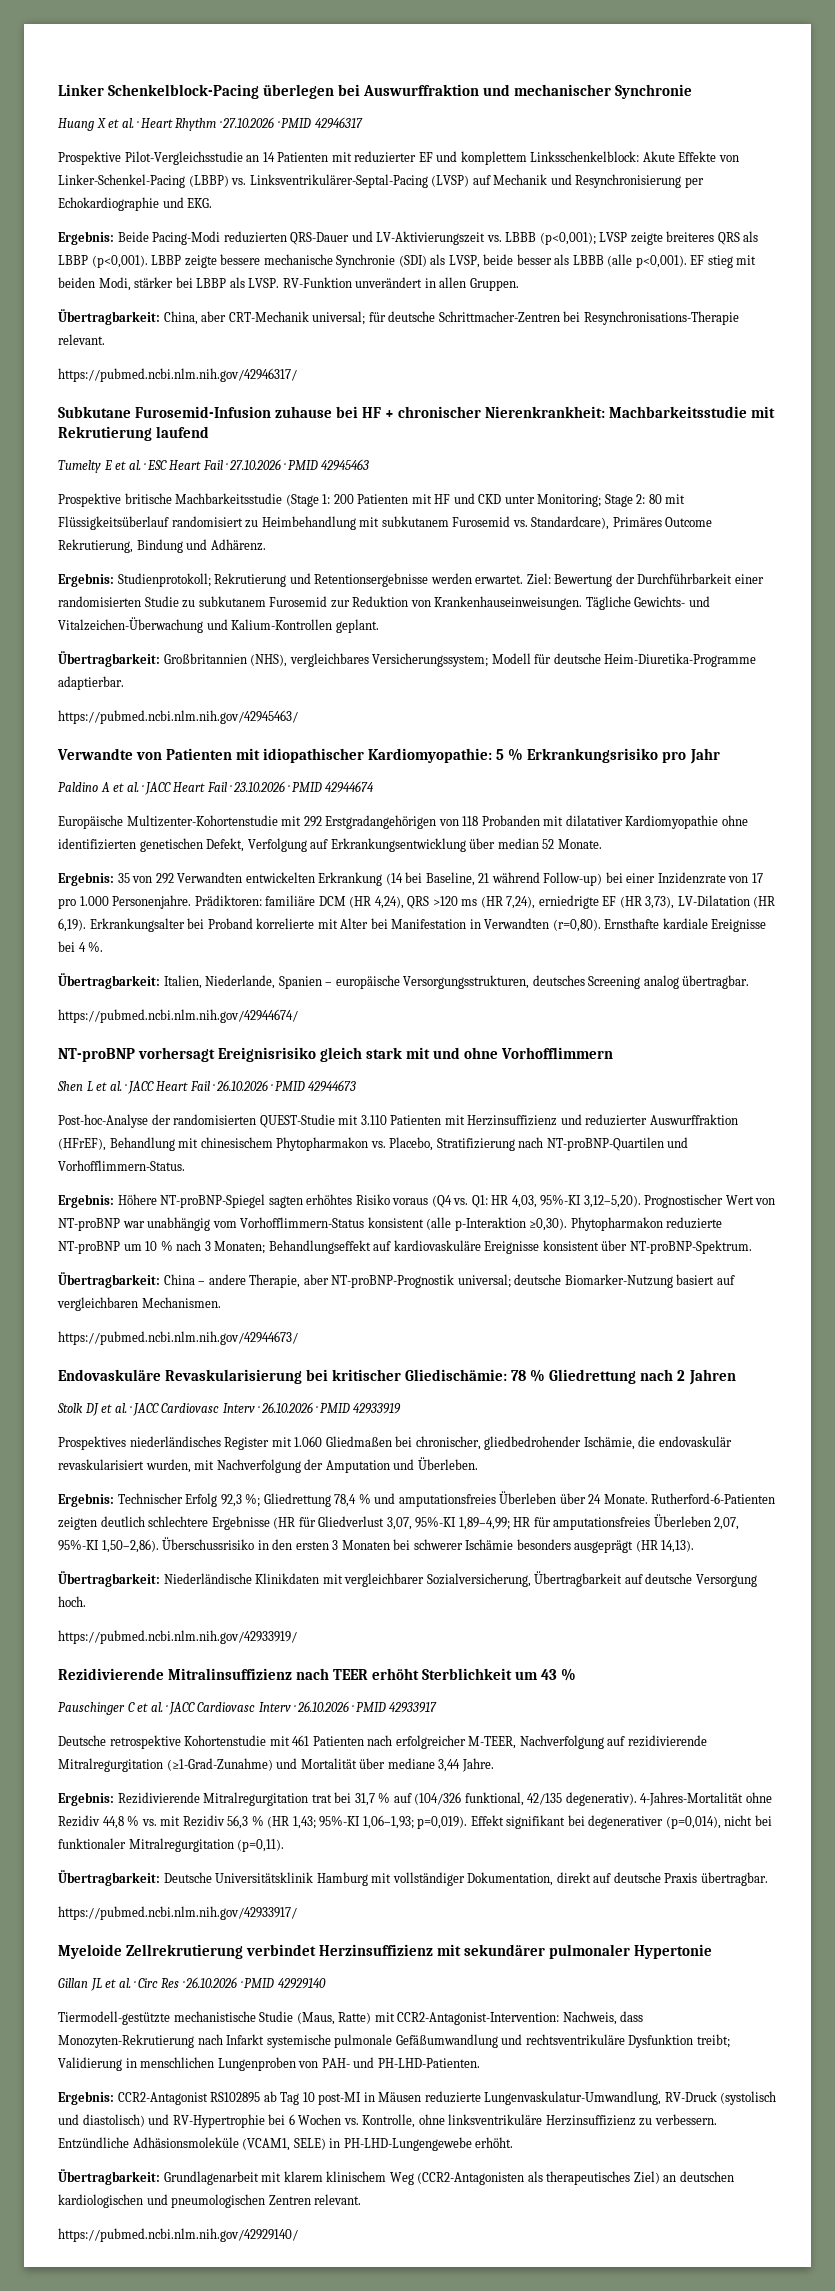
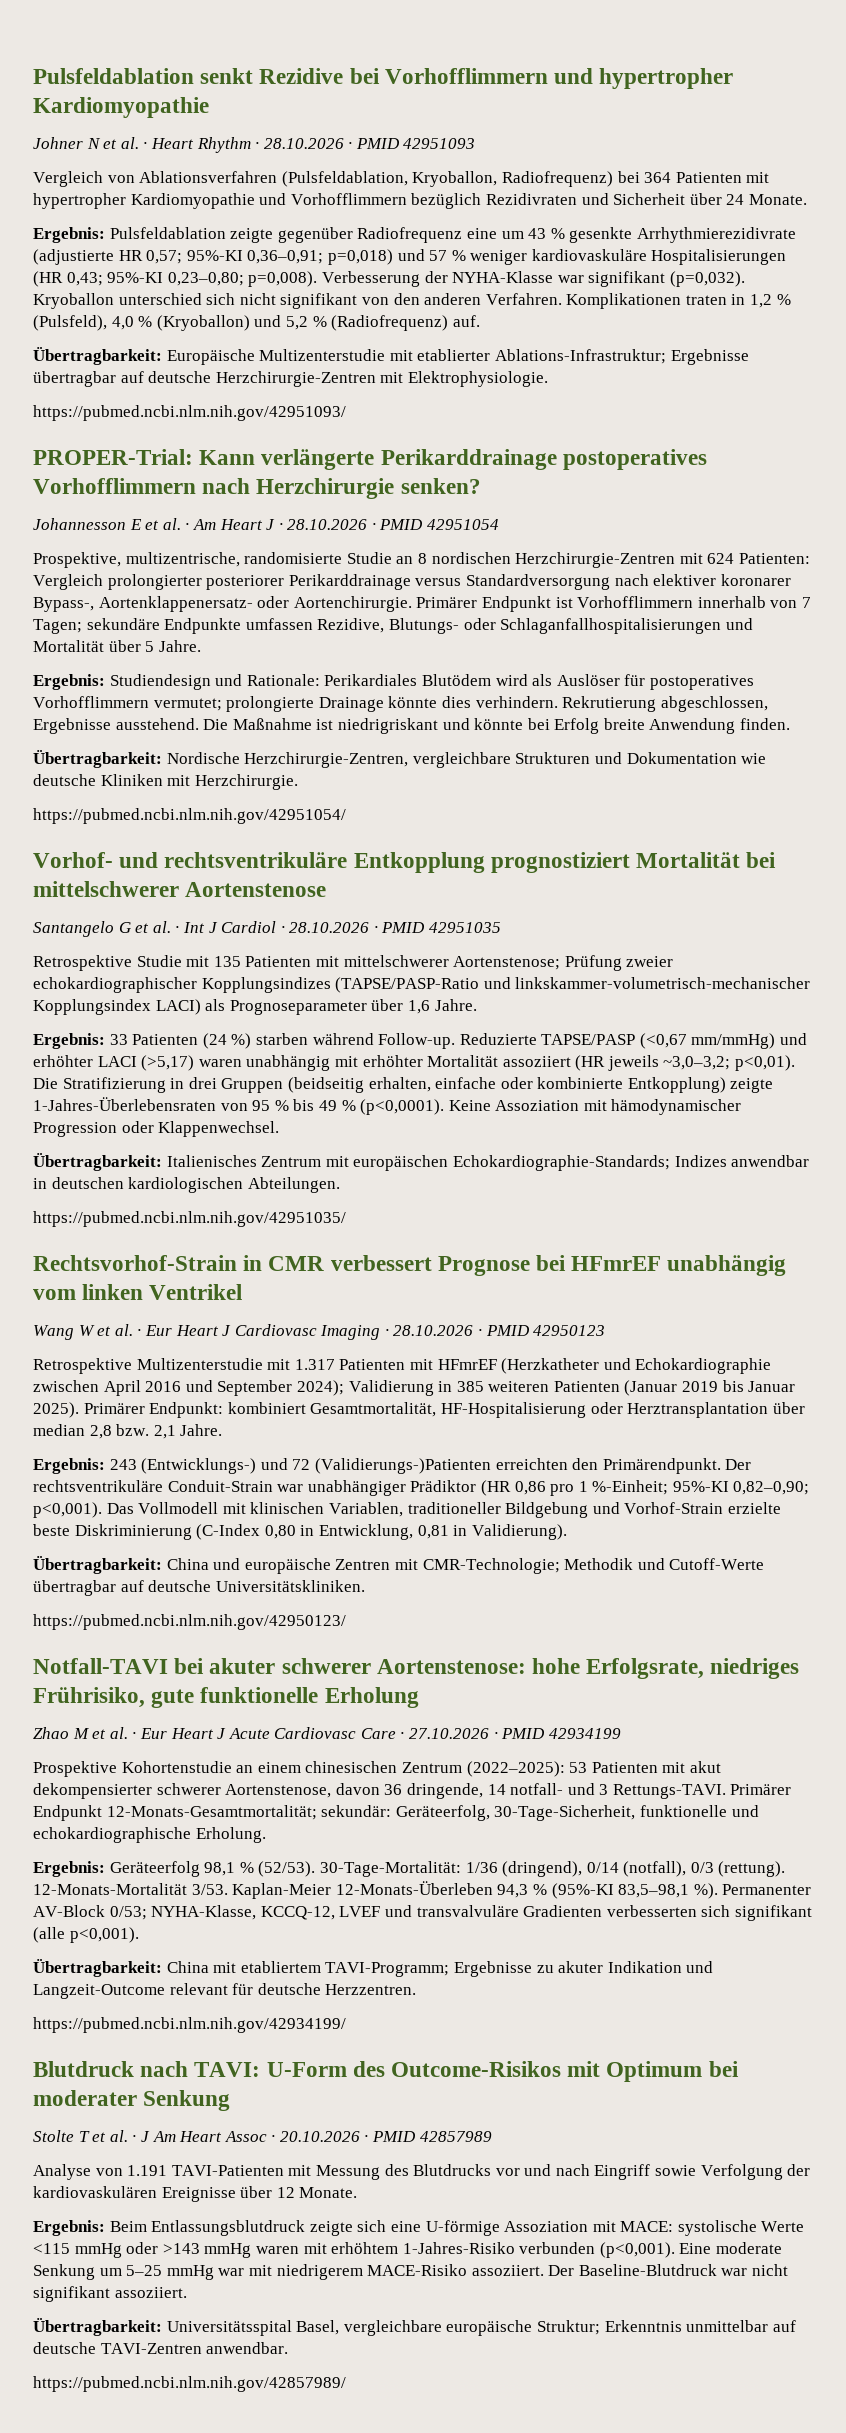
[58,84,693,99] [58,118,106,131] Linker Schenkelblock-Pacing überlegen bei Auswurffraktion und mechanischer Synchronie // Huang X -> [33,68,734,89] [33,97,209,118] [33,137,101,149] Pulsfeldablation senkt Rezidive bei Vorhofflimmern und hypertropher Kardiomyopathie // Johner N
[222,117,363,129] [58,151,739,165] [58,174,704,188] [58,197,213,211] [58,231,759,245] [58,254,757,268] [58,277,519,291] [58,309,739,325] [58,334,105,345] [58,368,297,382] [58,406,776,418] [58,426,210,441] [58,459,370,473] [58,493,686,507] [58,516,713,530] [58,539,266,553] [58,573,764,587] [58,596,710,610] [58,617,379,633] [58,651,757,667] [58,676,124,690] [58,710,298,724] [57,748,720,764] [58,781,375,795] [58,815,748,829] [58,838,602,852] [58,872,763,886] [58,895,776,909] [58,918,767,932] [58,941,104,952] [58,973,750,989] [58,1009,298,1023] [58,1047,614,1062] [57,1080,357,1094] [58,1114,738,1128] [58,1137,689,1151] [58,1160,185,1171] [58,1194,776,1208] [58,1217,723,1231] [58,1240,752,1254] [58,1272,735,1288] [57,1297,221,1311] [58,1331,298,1345] [58,1369,736,1385] [57,1402,402,1416] [58,1436,732,1450] [58,1457,478,1473] [58,1491,776,1507] [58,1514,740,1530] [58,1537,695,1553] [58,1571,757,1587] [58,1596,86,1607] [58,1630,297,1644] [58,1668,577,1681] [58,1701,438,1715] [58,1735,707,1749] [58,1758,494,1772] [58,1792,772,1806] [58,1815,772,1829] [58,1838,285,1852] [58,1870,768,1886] [58,1906,297,1920] [58,1944,713,1959] [58,1977,326,1991] [58,2011,644,2025] [58,2034,730,2048] [58,2057,480,2071] [58,2091,777,2105] [58,2114,717,2128] [58,2137,514,2151] [58,2169,734,2185] [58,2194,362,2208] [58,2228,298,2242] 27.10.2026 · PMID 42946317 // Prospektive Pilot-Vergleichsstudie an 14 Patienten mit reduzierter EF und komplettem Linksschenkelblock: Akute Effekte von Linker-Schenkel-Pacing (LBBP) vs. Linksventrikulärer-Septal-Pacing (LVSP) auf Mechanik und Resynchronisierung per Echokardiographie und EKG. // Ergebnis: Beide Pacing-Modi reduzierten QRS-Dauer und LV-Aktivierungszeit vs. LBBB (p<0,001); LVSP zeigte breiteres QRS als LBBP (p<0,001). LBBP zeigte bessere mechanische Synchronie (SDI) als LVSP, beide besser als LBBB (alle p<0,001). EF stieg mit beiden Modi, stärker bei LBBP als LVSP. RV-Funktion unverändert in allen Gruppen. // Übertragbarkeit: China, aber CRT-Mechanik universal; für deutsche Schrittmacher-Zentren bei Resynchronisations-Therapie relevant. // https://pubmed.ncbi.nlm.nih.gov/42946317/ // Subkutane Furosemid-Infusion zuhause bei HF + chronischer Nierenkrankheit: Machbarkeitsstudie mit Rekrutierung laufend // Tumelty E et al. · ESC Heart Fail · 27.10.2026 · PMID 42945463 // Prospektive britische Machbarkeitsstudie (Stage 1: 200 Patienten mit HF und CKD unter Monitoring; Stage 2: 80 mit Flüssigkeitsüberlauf randomisiert zu Heimbehandlung mit subkutanem Furosemid vs. Standardcare), Primäres Outcome Rekrutierung, Bindung und Adhärenz. // Ergebnis: Studienprotokoll; Rekrutierung und Retentionsergebnisse werden erwartet. Ziel: Bewertung der Durchführbarkeit einer randomisierten Studie zu subkutanem Furosemid zur Reduktion von Krankenhauseinweisungen. Tägliche Gewichts- und Vitalzeichen-Überwachung und Kalium-Kontrollen geplant. // Übertragbarkeit: Großbritannien (NHS), vergleichbares Versicherungssystem; Modell für deutsche Heim-Diuretika-Programme adaptierbar. // https://pubmed.ncbi.nlm.nih.gov/42945463/ // Verwandte von Patienten mit idiopathischer Kardiomyopathie: 5 % Erkrankungsrisiko pro Jahr // Paldino A et al. · JACC Heart Fail · 23.10.2026 · PMID 42944674 // Europäische Multizenter-Kohortenstudie mit 292 Erstgradangehörigen von 118 Probanden mit dilatativer Kardiomyopathie ohne identifizierten genetischen Defekt, Verfolgung auf Erkrankungsentwicklung über median 52 Monate. // Ergebnis: 35 von 292 Verwandten entwickelten Erkrankung (14 bei Baseline, 21 während Follow-up) bei einer Inzidenzrate von 17 pro 1.000 Personenjahre. Prädiktoren: familiäre DCM (HR 4,24), QRS >120 ms (HR 7,24), erniedrigte EF (HR 3,73), LV-Dilatation (HR 6,19). Erkrankungsalter bei Proband korrelierte mit Alter bei Manifestation in Verwandten (r=0,80). Ernsthafte kardiale Ereignisse bei 4 %. // Übertragbarkeit: Italien, Niederlande, Spanien – europäische Versorgungsstrukturen, deutsches Screening analog übertragbar. // https://pubmed.ncbi.nlm.nih.gov/42944674/ // NT-proBNP vorhersagt Ereignisrisiko gleich stark mit und ohne Vorhofflimmern // Shen L et al. · JACC Heart Fail · 26.10.2026 · PMID 42944673 // Post-hoc-Analyse der randomisierten QUEST-Studie mit 3.110 Patienten mit Herzinsuffizienz und reduzierter Auswurffraktion (HFrEF), Behandlung mit chinesischem Phytopharmakon vs. Placebo, Stratifizierung nach NT-proBNP-Quartilen und Vorhofflimmern-Status. // Ergebnis: Höhere NT-proBNP-Spiegel sagten erhöhtes Risiko voraus (Q4 vs. Q1: HR 4,03, 95%-KI 3,12–5,20). Prognostischer Wert von NT-proBNP war unabhängig vom Vorhofflimmern-Status konsistent (alle p-Interaktion ≥0,30). Phytopharmakon reduzierte NT-proBNP um 10 % nach 3 Monaten; Behandlungseffekt auf kardiovaskuläre Ereignisse konsistent über NT-proBNP-Spektrum. // Übertragbarkeit: China – andere Therapie, aber NT-proBNP-Prognostik universal; deutsche Biomarker-Nutzung basiert auf vergleichbaren Mechanismen. // https://pubmed.ncbi.nlm.nih.gov/42944673/ // Endovaskuläre Revaskularisierung bei kritischer Gliedischämie: 78 % Gliedrettung nach 2 Jahren // Stolk DJ et al. · JACC Cardiovasc Interv · 26.10.2026 · PMID 42933919 // Prospektives niederländisches Register mit 1.060 Gliedmaßen bei chronischer, gliedbedrohender Ischämie, die endovaskulär revaskularisiert wurden, mit Nachverfolgung der Amputation und Überleben. // Ergebnis: Technischer Erfolg 92,3 %; Gliedrettung 78,4 % und amputationsfreies Überleben über 24 Monate. Rutherford-6-Patienten zeigten deutlich schlechtere Ergebnisse (HR für Gliedverlust 3,07, 95%-KI 1,89–4,99; HR für amputationsfreies Überleben 2,07, 95%-KI 1,50–2,86). Überschussrisiko in den ersten 3 Monaten bei schwerer Ischämie besonders ausgeprägt (HR 14,13). // Übertragbarkeit: Niederländische Klinikdaten mit vergleichbarer Sozialversicherung, Übertragbarkeit auf deutsche Versorgung hoch. // https://pubmed.ncbi.nlm.nih.gov/42933919/ // Rezidivierende Mitralinsuffizienz nach TEER erhöht Sterblichkeit um 43 % // Pauschinger C et al. · JACC Cardiovasc Interv · 26.10.2026 · PMID 42933917 // Deutsche retrospektive Kohortenstudie mit 461 Patienten nach erfolgreicher M-TEER, Nachverfolgung auf rezidivierende Mitralregurgitation (≥1-Grad-Zunahme) und Mortalität über mediane 3,44 Jahre. // Ergebnis: Rezidivierende Mitralregurgitation trat bei 31,7 % auf (104/326 funktional, 42/135 degenerativ). 4-Jahres-Mortalität ohne Rezidiv 44,8 % vs. mit Rezidiv 56,3 % (HR 1,43; 95%-KI 1,06–1,93; p=0,019). Effekt signifikant bei degenerativer (p=0,014), nicht bei funktionaler Mitralregurgitation (p=0,11). // Übertragbarkeit: Deutsche Universitätsklinik Hamburg mit vollständiger Dokumentation, direkt auf deutsche Praxis übertragbar. // https://pubmed.ncbi.nlm.nih.gov/42933917/ // Myeloide Zellrekrutierung verbindet Herzinsuffizienz mit sekundärer pulmonaler Hypertonie // Gillan JL et al. · Circ Res · 26.10.2026 · PMID 42929140 // Tiermodell-gestützte mechanistische Studie (Maus, Ratte) mit CCR2-Antagonist-Intervention: Nachweis, dass Monozyten-Rekrutierung nach Infarkt systemische pulmonale Gefäßumwandlung und rechtsventrikuläre Dysfunktion treibt; Validierung in menschlichen Lungenproben von PAH- und PH-LHD-Patienten. // Ergebnis: CCR2-Antagonist RS102895 ab Tag 10 post-MI in Mäusen reduzierte Lungenvaskulatur-Umwandlung, RV-Druck (systolisch und diastolisch) und RV-Hypertrophie bei 6 Wochen vs. Kontrolle, ohne linksventrikuläre Herzinsuffizienz zu verbessern. Entzündliche Adhäsionsmoleküle (VCAM1, SELE) in PH-LHD-Lungengewebe erhöht. // Übertragbarkeit: Grundlagenarbeit mit klarem klinischem Weg (CCR2-Antagonisten als therapeutisches Ziel) an deutschen kardiologischen und pneumologischen Zentren relevant. // https://pubmed.ncbi.nlm.nih.gov/42929140/ -> [263,138,476,149] [33,171,770,187] [33,193,807,209] [33,227,796,243] [33,249,787,265] [33,271,745,287] [33,293,791,309] [33,315,480,331] [33,347,749,365] [33,371,548,387] [33,405,346,421] [33,449,707,470] [33,478,481,499] [33,518,500,530] [33,552,810,568] [33,574,791,590] [33,596,811,612] [33,618,753,634] [33,640,201,652] [33,674,754,690] [33,696,768,712] [33,718,791,734] [33,750,767,768] [33,774,298,790] [33,808,346,824] [33,852,777,873] [33,881,327,897] [33,921,502,937] [33,955,674,971] [33,977,811,993] [33,999,477,1015] [33,1033,808,1049] [33,1055,796,1071] [33,1077,774,1093] [33,1097,742,1115] [33,1121,280,1137] [33,1153,810,1171] [33,1177,340,1193] [33,1211,346,1227] [33,1255,787,1276] [33,1284,243,1300] [33,1324,606,1340] [33,1358,772,1374] [33,1380,796,1396] [33,1402,805,1418] [33,1424,223,1439] [33,1458,752,1474] [33,1480,810,1496] [33,1502,781,1518] [33,1524,567,1540] [33,1556,765,1574] [33,1580,365,1596] [33,1614,346,1630] [33,1658,800,1679] [33,1687,419,1708] [33,1727,621,1739] [33,1761,721,1777] [33,1783,792,1799] [33,1805,759,1821] [33,1827,266,1843] [33,1861,786,1877] [33,1881,812,1899] [33,1905,812,1921] [33,1927,139,1943] [33,1959,714,1977] [33,1983,417,1999] [33,2017,346,2033] [33,2061,739,2082] [33,2090,231,2111] [33,2130,492,2142] [33,2164,811,2180] [33,2186,358,2202] [33,2220,805,2236] [33,2242,783,2258] [33,2264,789,2280] [33,2286,187,2302] [33,2318,796,2336] [33,2342,289,2354] [33,2376,346,2392] 28.10.2026 · PMID 42951093 // Vergleich von Ablationsverfahren (Pulsfeldablation, Kryoballon, Radiofrequenz) bei 364 Patienten mit hypertropher Kardiomyopathie und Vorhofflimmern bezüglich Rezidivraten und Sicherheit über 24 Monate. // Ergebnis: Pulsfeldablation zeigte gegenüber Radiofrequenz eine um 43 % gesenkte Arrhythmierezidivrate (adjustierte HR 0,57; 95%-KI 0,36–0,91; p=0,018) und 57 % weniger kardiovaskuläre Hospitalisierungen (HR 0,43; 95%-KI 0,23–0,80; p=0,008). Verbesserung der NYHA-Klasse war signifikant (p=0,032). Kryoballon unterschied sich nicht signifikant von den anderen Verfahren. Komplikationen traten in 1,2 % (Pulsfeld), 4,0 % (Kryoballon) und 5,2 % (Radiofrequenz) auf. // Übertragbarkeit: Europäische Multizenterstudie mit etablierter Ablations-Infrastruktur; Ergebnisse übertragbar auf deutsche Herzchirurgie-Zentren mit Elektrophysiologie. // https://pubmed.ncbi.nlm.nih.gov/42951093/ // PROPER-Trial: Kann verlängerte Perikarddrainage postoperatives Vorhofflimmern nach Herzchirurgie senken? // Johannesson E et al. · Am Heart J · 28.10.2026 · PMID 42951054 // Prospektive, multizentrische, randomisierte Studie an 8 nordischen Herzchirurgie-Zentren mit 624 Patienten: Vergleich prolongierter posteriorer Perikarddrainage versus Standardversorgung nach elektiver koronarer Bypass-, Aortenklappenersatz- oder Aortenchirurgie. Primärer Endpunkt ist Vorhofflimmern innerhalb von 7 Tagen; sekundäre Endpunkte umfassen Rezidive, Blutungs- oder Schlaganfallhospitalisierungen und Mortalität über 5 Jahre. // Ergebnis: Studiendesign und Rationale: Perikardiales Blutödem wird als Auslöser für postoperatives Vorhofflimmern vermutet; prolongierte Drainage könnte dies verhindern. Rekrutierung abgeschlossen, Ergebnisse ausstehend. Die Maßnahme ist niedrigriskant und könnte bei Erfolg breite Anwendung finden. // Übertragbarkeit: Nordische Herzchirurgie-Zentren, vergleichbare Strukturen und Dokumentation wie deutsche Kliniken mit Herzchirurgie. // https://pubmed.ncbi.nlm.nih.gov/42951054/ // Vorhof- und rechtsventrikuläre Entkopplung prognostiziert Mortalität bei mittelschwerer Aortenstenose // Santangelo G et al. · Int J Cardiol · 28.10.2026 · PMID 42951035 // Retrospektive Studie mit 135 Patienten mit mittelschwerer Aortenstenose; Prüfung zweier echokardiographischer Kopplungsindizes (TAPSE/PASP-Ratio und linkskammer-volumetrisch-mechanischer Kopplungsindex LACI) als Prognoseparameter über 1,6 Jahre. // Ergebnis: 33 Patienten (24 %) starben während Follow-up. Reduzierte TAPSE/PASP (<0,67 mm/mmHg) und erhöhter LACI (>5,17) waren unabhängig mit erhöhter Mortalität assoziiert (HR jeweils ~3,0–3,2; p<0,01). Die Stratifizierung in drei Gruppen (beidseitig erhalten, einfache oder kombinierte Entkopplung) zeigte 1-Jahres-Überlebensraten von 95 % bis 49 % (p<0,0001). Keine Assoziation mit hämodynamischer Progression oder Klappenwechsel. // Übertragbarkeit: Italienisches Zentrum mit europäischen Echokardiographie-Standards; Indizes anwendbar in deutschen kardiologischen Abteilungen. // https://pubmed.ncbi.nlm.nih.gov/42951035/ // Rechtsvorhof-Strain in CMR verbessert Prognose bei HFmrEF unabhängig vom linken Ventrikel // Wang W et al. · Eur Heart J Cardiovasc Imaging · 28.10.2026 · PMID 42950123 // Retrospektive Multizenterstudie mit 1.317 Patienten mit HFmrEF (Herzkatheter und Echokardiographie zwischen April 2016 und September 2024); Validierung in 385 weiteren Patienten (Januar 2019 bis Januar 2025). Primärer Endpunkt: kombiniert Gesamtmortalität, HF-Hospitalisierung oder Herztransplantation über median 2,8 bzw. 2,1 Jahre. // Ergebnis: 243 (Entwicklungs-) und 72 (Validierungs-)Patienten erreichten den Primärendpunkt. Der rechtsventrikuläre Conduit-Strain war unabhängiger Prädiktor (HR 0,86 pro 1 %-Einheit; 95%-KI 0,82–0,90; p<0,001). Das Vollmodell mit klinischen Variablen, traditioneller Bildgebung und Vorhof-Strain erzielte beste Diskriminierung (C-Index 0,80 in Entwicklung, 0,81 in Validierung). // Übertragbarkeit: China und europäische Zentren mit CMR-Technologie; Methodik und Cutoff-Werte übertragbar auf deutsche Universitätskliniken. // https://pubmed.ncbi.nlm.nih.gov/42950123/ // Notfall-TAVI bei akuter schwerer Aortenstenose: hohe Erfolgsrate, niedriges Frührisiko, gute funktionelle Erholung // Zhao M et al. · Eur Heart J Acute Cardiovasc Care · 27.10.2026 · PMID 42934199 // Prospektive Kohortenstudie an einem chinesischen Zentrum (2022–2025): 53 Patienten mit akut dekompensierter schwerer Aortenstenose, davon 36 dringende, 14 notfall- und 3 Rettungs-TAVI. Primärer Endpunkt 12-Monats-Gesamtmortalität; sekundär: Geräteerfolg, 30-Tage-Sicherheit, funktionelle und echokardiographische Erholung. // Ergebnis: Geräteerfolg 98,1 % (52/53). 30-Tage-Mortalität: 1/36 (dringend), 0/14 (notfall), 0/3 (rettung). 12-Monats-Mortalität 3/53. Kaplan-Meier 12-Monats-Überleben 94,3 % (95%-KI 83,5–98,1 %). Permanenter AV-Block 0/53; NYHA-Klasse, KCCQ-12, LVEF und transvalvuläre Gradienten verbesserten sich signifikant (alle p<0,001). // Übertragbarkeit: China mit etabliertem TAVI-Programm; Ergebnisse zu akuter Indikation und Langzeit-Outcome relevant für deutsche Herzzentren. // https://pubmed.ncbi.nlm.nih.gov/42934199/ // Blutdruck nach TAVI: U-Form des Outcome-Risikos mit Optimum bei moderater Senkung // Stolte T et al. · J Am Heart Assoc · 20.10.2026 · PMID 42857989 // Analyse von 1.191 TAVI-Patienten mit Messung des Blutdrucks vor und nach Eingriff sowie Verfolgung der kardiovaskulären Ereignisse über 12 Monate. // Ergebnis: Beim Entlassungsblutdruck zeigte sich eine U-förmige Assoziation mit MACE: systolische Werte <115 mmHg oder >143 mmHg waren mit erhöhtem 1-Jahres-Risiko verbunden (p<0,001). Eine moderate Senkung um 5–25 mmHg war mit niedrigerem MACE-Risiko assoziiert. Der Baseline-Blutdruck war nicht signifikant assoziiert. // Übertragbarkeit: Universitätsspital Basel, vergleichbare europäische Struktur; Erkenntnis unmittelbar auf deutsche TAVI-Zentren anwendbar. // https://pubmed.ncbi.nlm.nih.gov/42857989/

